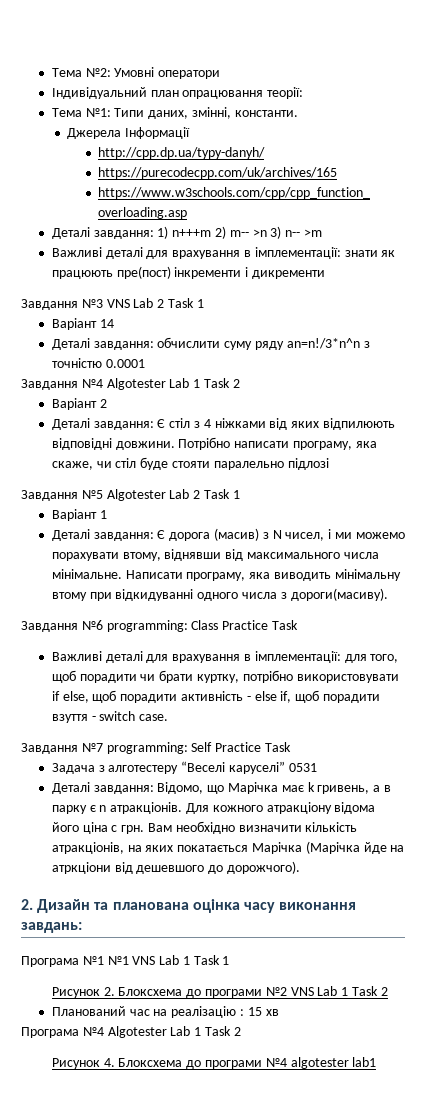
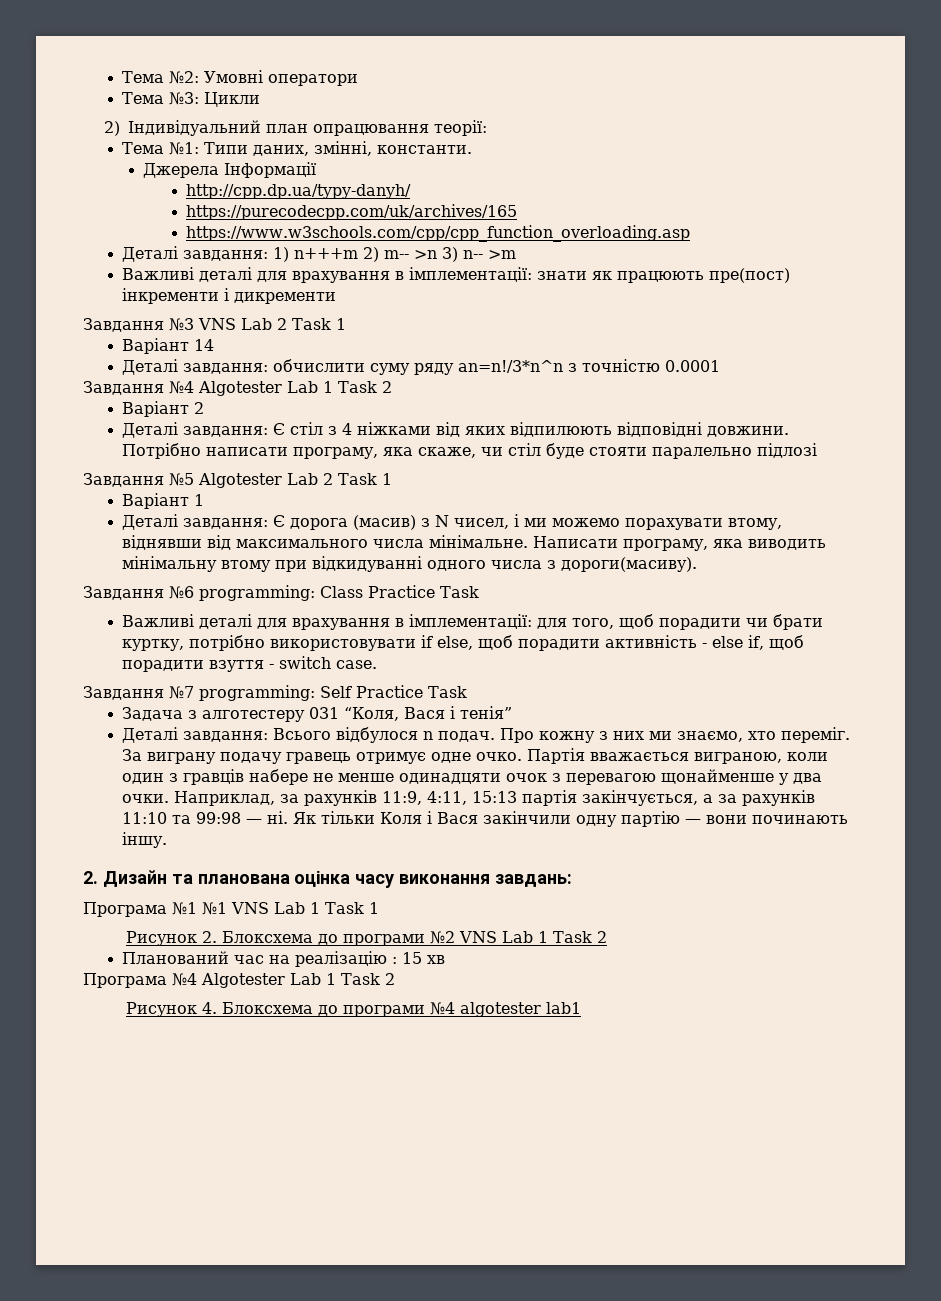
(221, 74) none -> [122,92,261,107] [104,121,121,136] Тема №3: Цикли // 2)
[181,761,317,774] [51,782,391,794] [51,802,376,814] [51,821,358,834] [51,841,405,854] [51,861,300,874] “Веселі каруселі” 0531 // Деталі завдання: Відомо, що Марічка має k гривень, а в парку є n атракціонів. Для кожного атракціону відома його ціна c грн. Вам необхідно визначити кількість атракціонів, на яких покатається Марічка (Марічка йде на атркціони від дешевшого до дорожчого). -> [309,706,513,721] [122,727,851,743] [122,748,829,764] [122,769,823,785] [122,790,816,806] [122,811,849,827] [122,832,168,848] 031 “Коля, Вася і тенія” // Деталі завдання: Всього відбулося n подач. Про кожну з них ми знаємо, хто переміг. За виграну подачу гравець отримує одне очко. Партія вважається виграною, коли один з гравців набере не менше одинадцяти очок з перевагою щонайменше у два очки. Наприклад, за рахунків 11:9, 4:11, 15:13 партія закінчується, а за рахунків 11:10 та 99:98 — ні. Як тільки Коля і Вася закінчили одну партію — вони починають іншу.

